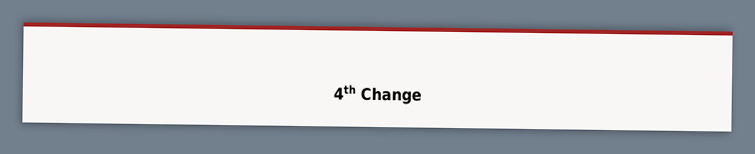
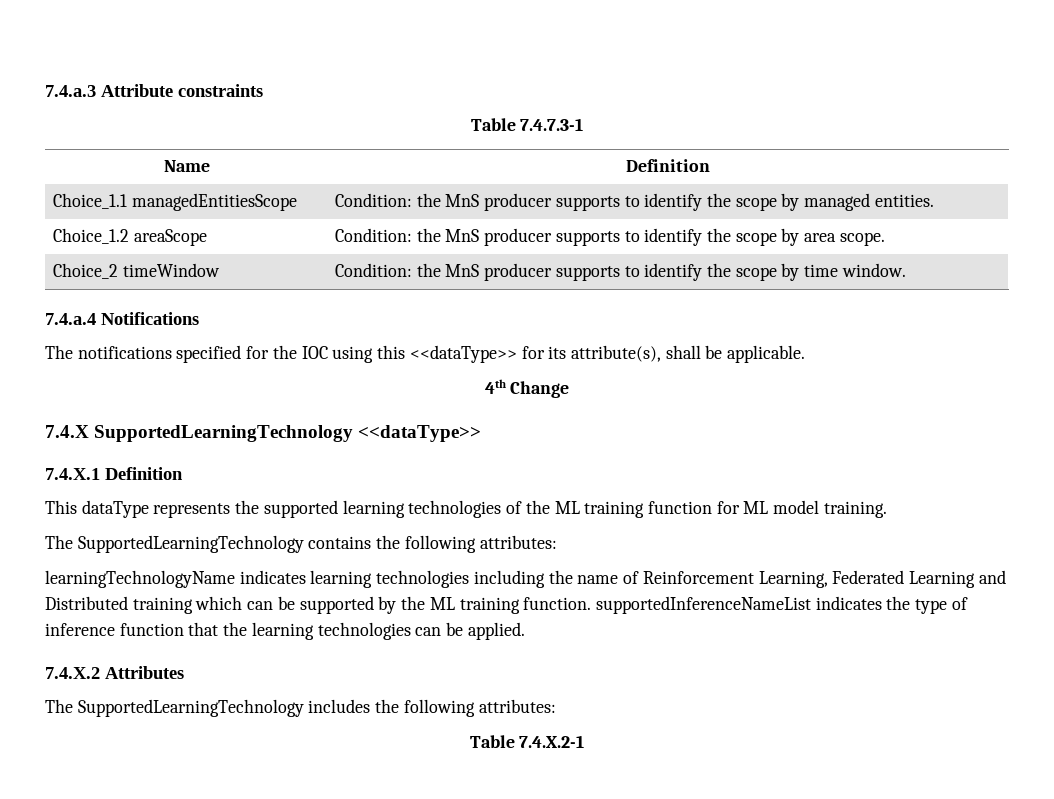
[332,84,422,105] 4th Change -> [45,84,263,97] [470,118,584,131] [163,160,210,172] [626,159,711,172] [52,193,297,211] [334,193,934,211] [52,228,207,246] [334,228,885,246] [52,263,220,279] [334,263,906,281] [45,312,199,325] [45,345,806,363] [484,379,570,398] [45,425,482,442] [45,467,183,480] [45,500,887,518] [45,535,557,553] [45,570,1006,588] [45,596,968,614] [45,622,525,640] [45,666,184,679] [45,699,556,717] [469,735,585,748] 7.4.a.3 Attribute constraints // Table 7.4.7.3-1 // Name | Definition // Choice_1.1 managedEntitiesScope | Condition: the MnS producer supports to identify the scope by managed entities. // Choice_1.2 areaScope | Condition: the MnS producer supports to identify the scope by area scope. // Choice_2 timeWindow | Condition: the MnS producer supports to identify the scope by time window. // 7.4.a.4 Notifications // The notifications specified for the IOC using this <<dataType>> for its attribute(s), shall be applicable. // 4th Change // 7.4.X SupportedLearningTechnology <<dataType>> // 7.4.X.1 Definition // This dataType represents the supported learning technologies of the ML training function for ML model training. // The SupportedLearningTechnology contains the following attributes: // learningTechnologyName indicates learning technologies including the name of Reinforcement Learning, Federated Learning and Distributed training which can be supported by the ML training function. supportedInferenceNameList indicates the type of inference function that the learning technologies can be applied. // 7.4.X.2 Attributes // The SupportedLearningTechnology includes the following attributes: // Table 7.4.X.2-1

